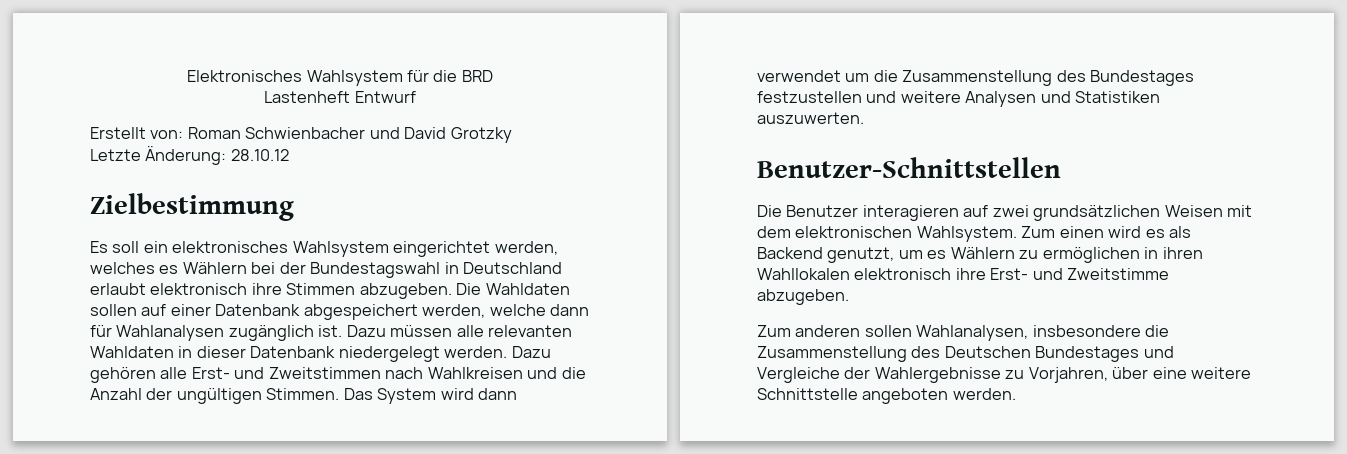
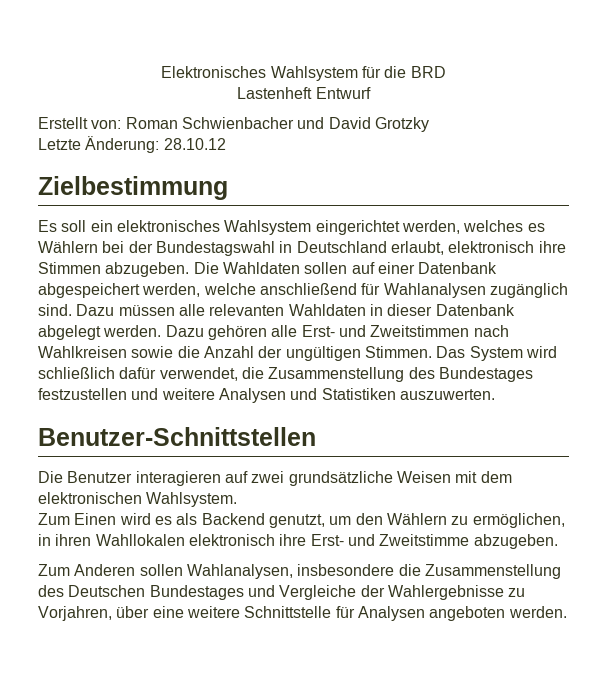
[90,283,146,295] erlaubt -> [390,241,444,255] erlaubt,
[550,304,590,316] dann -> [259,283,357,295] anschließend
[318,325,343,337] ist. -> [38,304,72,316] sind.
[338,346,440,362] niedergelegt -> [38,325,101,340] abgelegt
[527,367,558,379] und -> [131,346,174,358] sowie
[478,388,518,400] [757,70,870,82] dann verwendet um -> [38,367,238,381] schließlich dafür verwendet,
[1033,205,1161,221] grundsätzlichen -> [288,471,393,486] grundsätzliche
[1021,226,1104,238] Zum einen -> [38,513,117,525] // Zum Einen
[927,250,947,259] es -> [355,513,383,525] den
[1042,247,1140,263] ermöglichen -> [472,513,565,528] ermöglichen,
[795,325,861,337] anderen -> [74,564,136,576] Anderen
(858, 394) none -> [335,606,425,621] für Analysen

